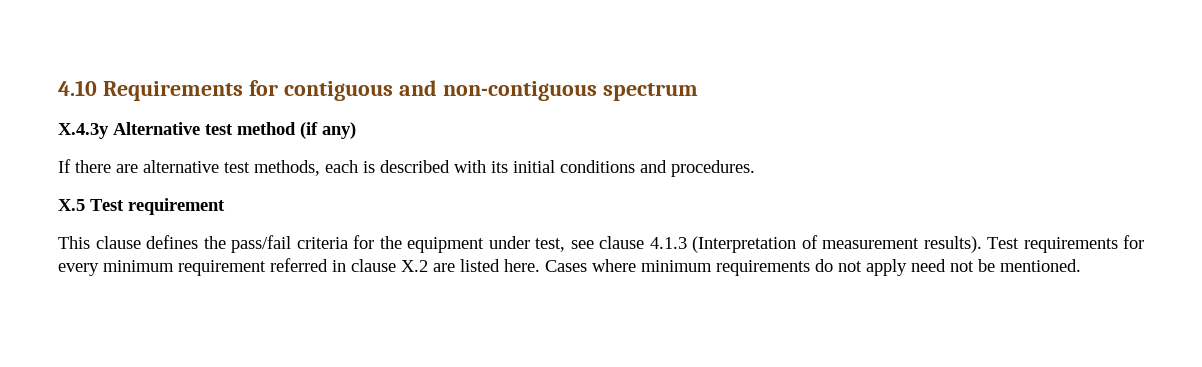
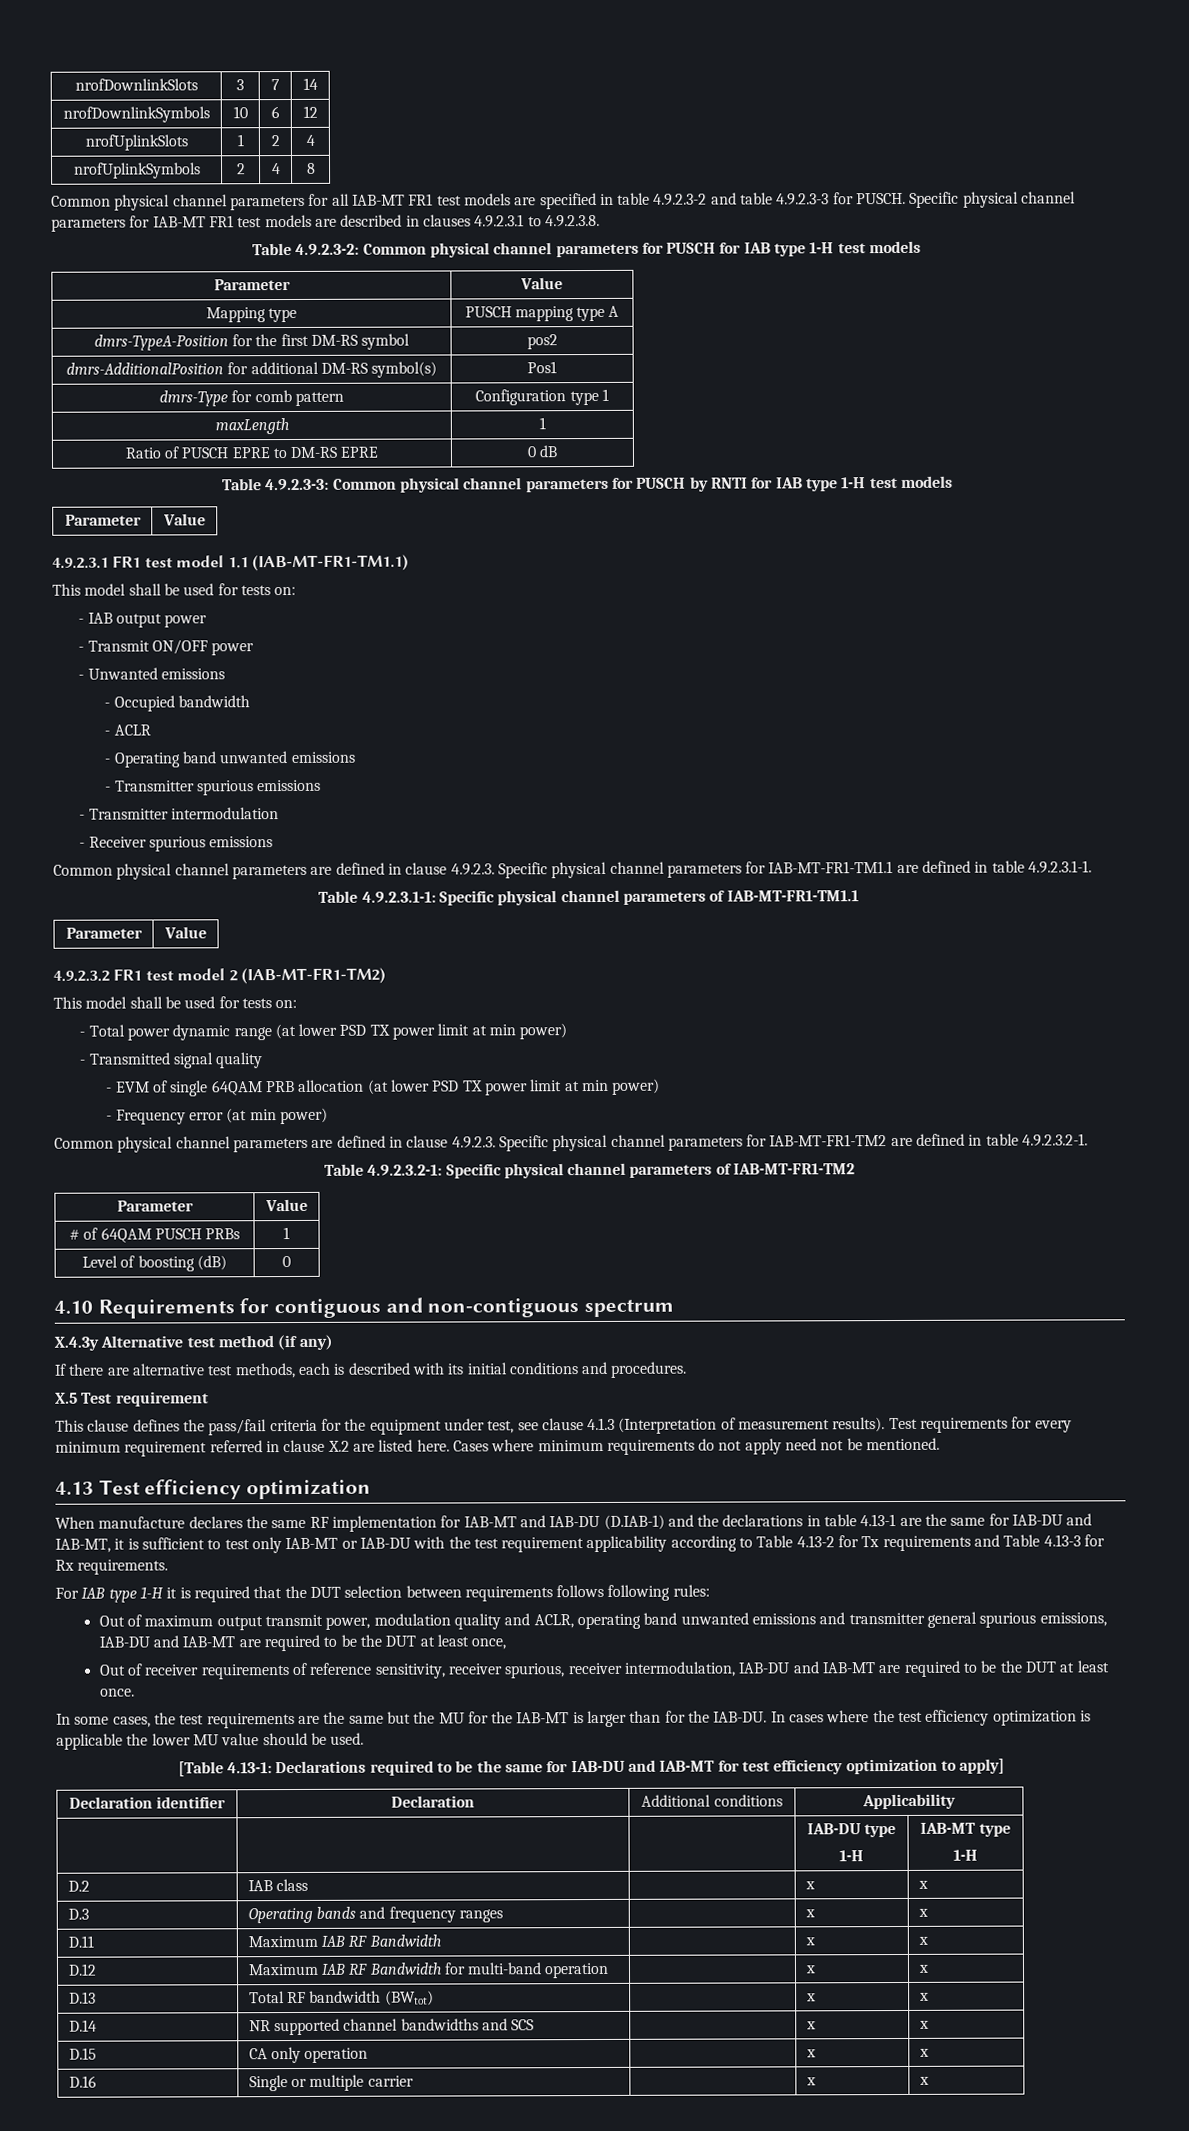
(58, 88) none -> [74,78,198,91] [236,79,244,91] [270,79,280,91] [302,77,318,90] [62,106,210,123] [232,106,248,119] [270,106,280,119] [302,105,318,118] [84,134,188,151] [236,134,244,147] [270,135,280,147] [305,134,315,146] [73,162,201,179] [236,163,246,175] [271,163,281,175] [306,162,316,174] [51,191,1077,211] [51,214,600,232] [251,240,922,258] [213,279,291,291] [520,277,563,290] [205,307,298,323] [464,305,620,322] [93,333,411,351] [526,334,558,350] [65,361,438,378] [527,361,557,374] [159,390,344,407] [475,388,609,406] [214,418,289,435] [538,417,546,430] [124,446,379,459] [526,445,558,458] [222,475,953,493] [64,514,142,526] [162,513,206,526] [52,554,410,572] [52,583,297,596] [78,612,208,628] [78,639,255,656] [78,667,225,680] [104,695,251,712] [104,724,151,736] [104,751,355,768] [105,779,322,796] [79,807,279,820] [79,836,274,852] [53,860,1093,880] [318,889,859,906] [65,927,143,939] [163,926,207,939] [53,967,387,985] [53,996,298,1009] [79,1023,568,1041] [79,1052,264,1069] [106,1078,661,1097] [106,1107,329,1125] [54,1133,1089,1153] [323,1162,856,1179] [116,1200,194,1212] [264,1198,308,1212] [68,1227,241,1243] [283,1227,290,1240] [82,1255,227,1272] [282,1256,291,1268] nrofDownlinkSlots | 3 | 7 | 14 // nrofDownlinkSymbols | 10 | 6 | 12 // nrofUplinkSlots | 1 | 2 | 4 // nrofUplinkSymbols | 2 | 4 | 8 // Common physical channel parameters for all IAB-MT FR1 test models are specified in table 4.9.2.3-2 and table 4.9.2.3-3 for PUSCH. Specific physical channel parameters for IAB-MT FR1 test models are described in clauses 4.9.2.3.1 to 4.9.2.3.8. // Table 4.9.2.3-2: Common physical channel parameters for PUSCH for IAB type 1-H test models // Parameter | Value // Mapping type | PUSCH mapping type A // dmrs-TypeA-Position for the first DM-RS symbol | pos2 // dmrs-AdditionalPosition for additional DM-RS symbol(s) | Pos1 // dmrs-Type for comb pattern | Configuration type 1 // maxLength | 1 // Ratio of PUSCH EPRE to DM-RS EPRE | 0 dB // Table 4.9.2.3-3: Common physical channel parameters for PUSCH by RNTI for IAB type 1-H test models // Parameter | Value // 4.9.2.3.1 FR1 test model 1.1 (IAB-MT-FR1-TM1.1) // This model shall be used for tests on: // - IAB output power // - Transmit ON/OFF power // - Unwanted emissions // - Occupied bandwidth // - ACLR // - Operating band unwanted emissions // - Transmitter spurious emissions // - Transmitter intermodulation // - Receiver spurious emissions // Common physical channel parameters are defined in clause 4.9.2.3. Specific physical channel parameters for IAB-MT-FR1-TM1.1 are defined in table 4.9.2.3.1-1. // Table 4.9.2.3.1-1: Specific physical channel parameters of IAB-MT-FR1-TM1.1 // Parameter | Value // 4.9.2.3.2 FR1 test model 2 (IAB-MT-FR1-TM2) // This model shall be used for tests on: // - Total power dynamic range (at lower PSD TX power limit at min power) // - Transmitted signal quality // - EVM of single 64QAM PRB allocation (at lower PSD TX power limit at min power) // - Frequency error (at min power) // Common physical channel parameters are defined in clause 4.9.2.3. Specific physical channel parameters for IAB-MT-FR1-TM2 are defined in table 4.9.2.3.2-1. // Table 4.9.2.3.2-1: Specific physical channel parameters of IAB-MT-FR1-TM2 // Parameter | Value // # of 64QAM PUSCH PRBs | 1 // Level of boosting (dB) | 0 //
(1081, 265) none -> [55,1479,372,1500] [55,1513,1093,1532] [55,1534,1106,1554] [55,1559,169,1575] [55,1584,710,1603] [98,1611,1107,1631] [98,1634,507,1652] [98,1660,1110,1680] [99,1688,135,1697] [56,1709,1091,1729] [56,1732,365,1750] [177,1758,1006,1777] [68,1796,227,1809] [391,1795,475,1808] [641,1794,783,1807] [862,1793,956,1810] [806,1823,897,1838] [839,1850,864,1862] [920,1822,1011,1837] [953,1849,978,1861] [67,1880,90,1892] [247,1878,308,1892] [804,1881,815,1890] [917,1880,928,1889] [67,1908,89,1920] [247,1906,503,1924] [804,1909,815,1918] [917,1908,928,1917] [67,1935,94,1948] [247,1934,441,1948] [804,1937,815,1946] [917,1936,928,1945] [67,1963,97,1976] [247,1962,610,1979] [804,1965,816,1974] [917,1964,929,1973] [68,1991,96,2004] [248,1990,434,2006] [805,1993,816,2002] [918,1992,929,2001] [68,2019,97,2032] [248,2018,535,2036] [805,2021,816,2030] [918,2020,929,2029] [68,2047,97,2060] [248,2046,369,2064] [805,2049,816,2058] [918,2048,929,2057] [68,2075,97,2088] [248,2074,414,2092] [805,2077,816,2086] [918,2076,929,2085] // 4.13 Test efficiency optimization // When manufacture declares the same RF implementation for IAB-MT and IAB-DU (D.IAB-1) and the declarations in table 4.13-1 are the same for IAB-DU and IAB-MT, it is sufficient to test only IAB-MT or IAB-DU with the test requirement applicability according to Table 4.13-2 for Tx requirements and Table 4.13-3 for Rx requirements. // For IAB type 1-H it is required that the DUT selection between requirements follows following rules: // Out of maximum output transmit power, modulation quality and ACLR, operating band unwanted emissions and transmitter general spurious emissions, IAB-DU and IAB-MT are required to be the DUT at least once, // Out of receiver requirements of reference sensitivity, receiver spurious, receiver intermodulation, IAB-DU and IAB-MT are required to be the DUT at least once. // In some cases, the test requirements are the same but the MU for the IAB-MT is larger than for the IAB-DU. In cases where the test efficiency optimization is applicable the lower MU value should be used. // [Table 4.13-1: Declarations required to be the same for IAB-DU and IAB-MT for test efficiency optimization to apply] // Declaration identifier | Declaration | Additional conditions | Applicability // | | | IAB-DU type // 1-H | IAB-MT type // 1-H // D.2 | IAB class | | x | x // D.3 | Operating bands and frequency ranges | | x | x // D.11 | Maximum IAB RF Bandwidth | | x | x // D.12 | Maximum IAB RF Bandwidth for multi-band operation | | x | x // D.13 | Total RF bandwidth (BWtot) | | x | x // D.14 | NR supported channel bandwidths and SCS | | x | x // D.15 | CA only operation | | x | x // D.16 | Single or multiple carrier | | x | x

